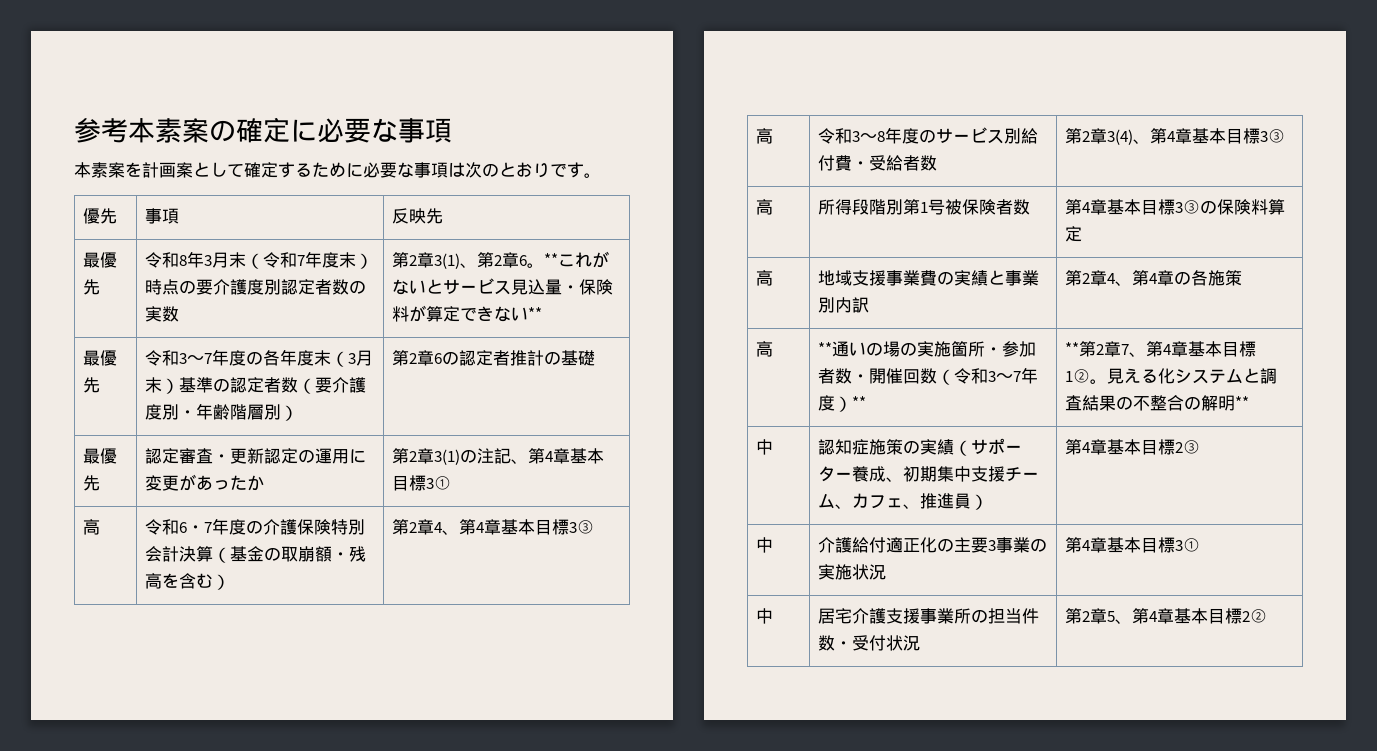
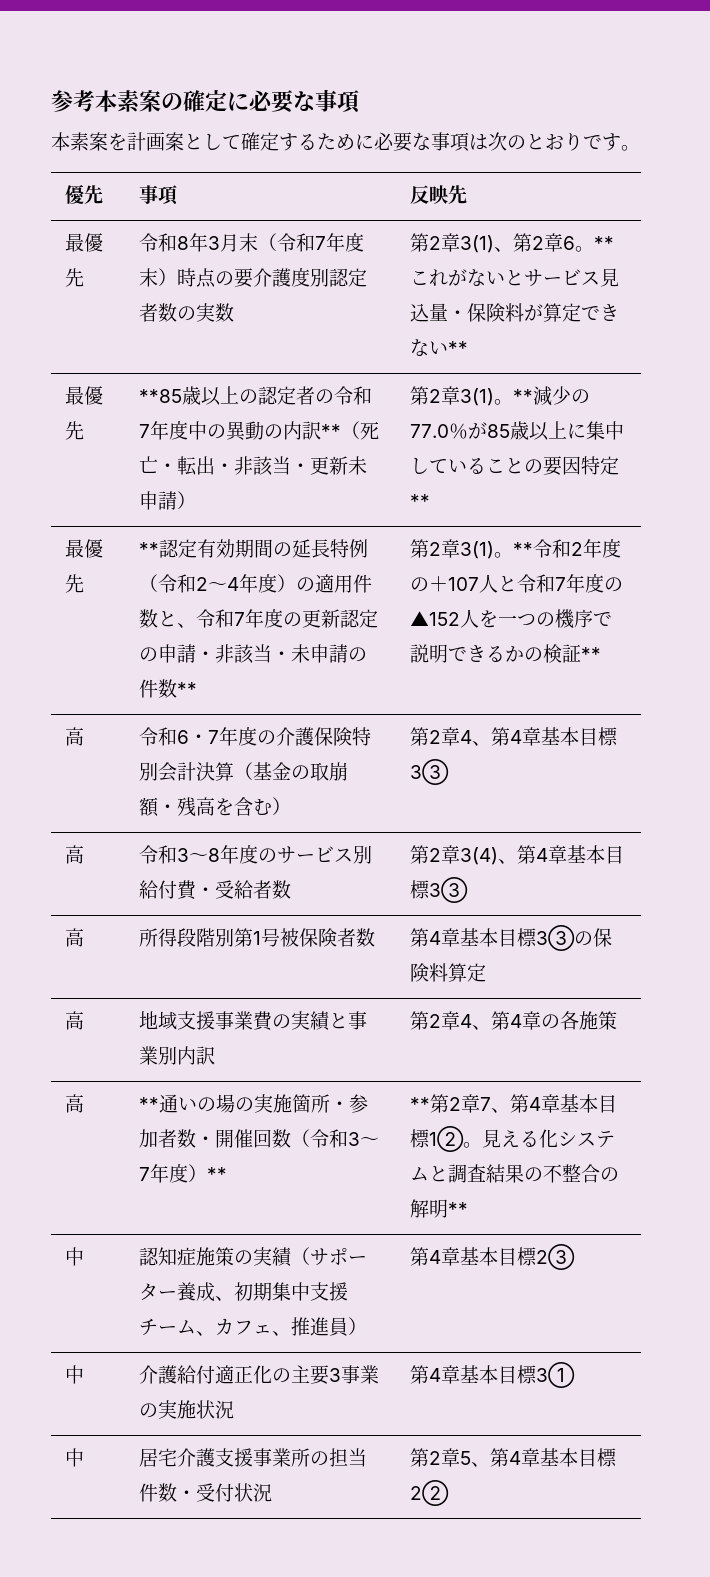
[145,349,374,367] [145,377,367,394] [145,403,299,421] [392,350,596,366] [83,448,118,464] [83,475,101,491] [145,448,367,464] [145,474,265,491] [392,448,605,465] [392,475,452,491] 令和3〜7年度の各年度末（3月末）基準の認定者数（要介護度別・年齢階層別） | 第2章6の認定者推計の基礎 // 最優先 | 認定審査・更新認定の運用に変更があったか | 第2章3(1)の注記、第4章基本目標3① -> [139,386,373,406] [139,421,380,441] [139,456,368,476] [139,491,197,510] [410,386,591,406] [410,421,625,441] [410,456,620,476] [410,494,431,508] [65,539,104,558] [65,574,85,593] [139,539,369,558] [139,574,373,593] [139,609,379,628] [139,644,368,664] [139,679,198,698] [410,539,622,559] [410,574,624,593] [410,609,613,629] [410,644,602,663] **85歳以上の認定者の令和7年度中の異動の内訳**（死亡・転出・非該当・更新未申請） | 第2章3(1)。**減少の77.0％が85歳以上に集中していることの要因特定** // 最優先 | **認定有効期間の延長特例（令和2〜4年度）の適用件数と、令和7年度の更新認定の申請・非該当・未申請の件数** | 第2章3(1)。**令和2年度の＋107人と令和7年度の▲152人を一つの機序で説明できるかの検証**

